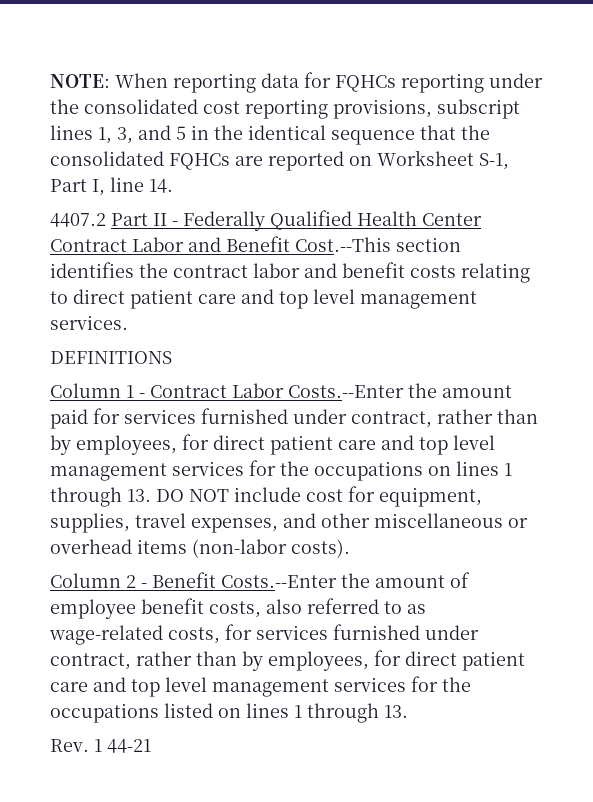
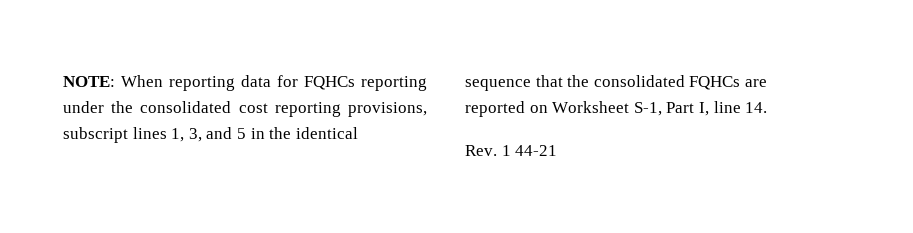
[50,210,482,231] [50,236,461,252] [50,262,530,283] [50,289,477,309] [50,315,128,330] [50,351,172,364] [50,383,512,398] [50,408,538,429] [50,434,495,455] [50,460,512,481] [50,486,482,507] [50,513,528,533] [50,539,350,558] [50,572,470,588] [50,598,426,619] [49,624,479,645] [50,650,525,671] [50,676,471,697] [50,703,408,723] // 4407.2 Part II - Federally Qualified Health Center Contract Labor and Benefit Cost.--This section identifies the contract labor and benefit costs relating to direct patient care and top level management services. // DEFINITIONS // Column 1 - Contract Labor Costs.--Enter the amount paid for services furnished under contract, rather than by employees, for direct patient care and top level management services for the occupations on lines 1 through 13. DO NOT include cost for equipment, supplies, travel expenses, and other miscellaneous or overhead items (non-labor costs). // Column 2 - Benefit Costs.--Enter the amount of employee benefit costs, also referred to as wage-related costs, for services furnished under contract, rather than by employees, for direct patient care and top level management services for the occupations listed on lines 1 through 13. -> (768, 107) none

